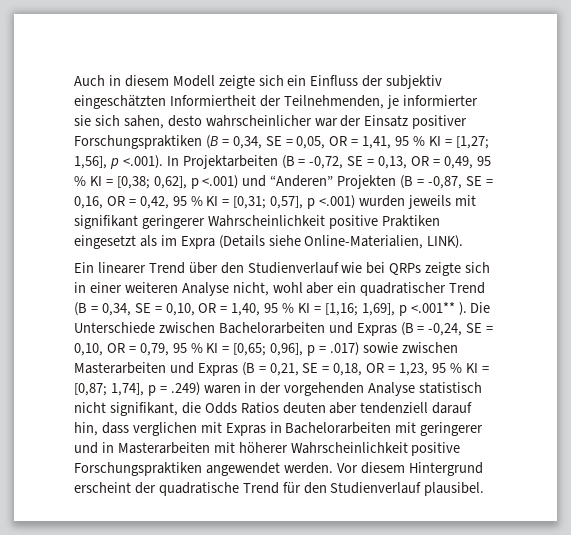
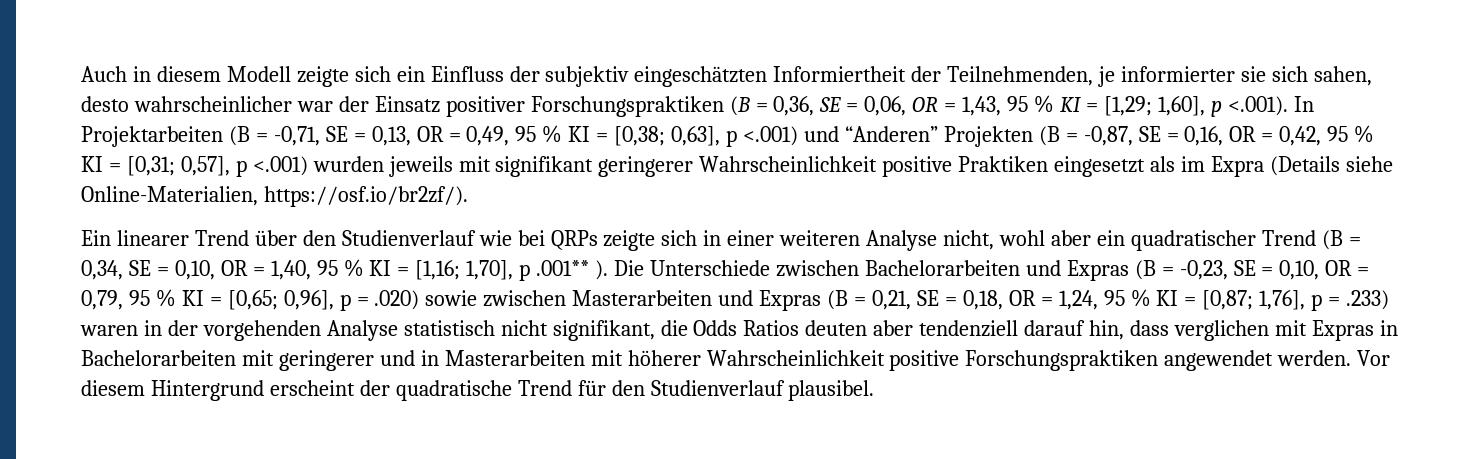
[232,136,489,149] [74,156,107,169] 0,34, SE = 0,05, OR = 1,41, 95 % KI = [1,27; 1,56], -> [773,95,1205,116] 0,36, SE = 0,06, OR = 1,43, 95 % KI = [1,29; 1,60],
[309,156,344,169] -0,72, -> [273,126,320,146] -0,71,
[153,176,187,189] 0,62], -> [671,126,721,146] 0,63],
[427,235,464,249] LINK). -> [263,186,468,207] https://osf.io/br2zf/).
[361,302,455,316] 1,69], p <.001** -> [466,260,590,281] 1,70], p .001**
[428,323,463,336] -0,24, -> [1179,260,1228,280] -0,23,
[329,342,359,356] .017) -> [374,290,420,310] .020)
[399,363,429,376] 1,23, -> [1058,290,1098,310] 1,24,
[110,382,200,396] 1,74], p = .249) -> [1259,290,1390,311] 1,76], p = .233)

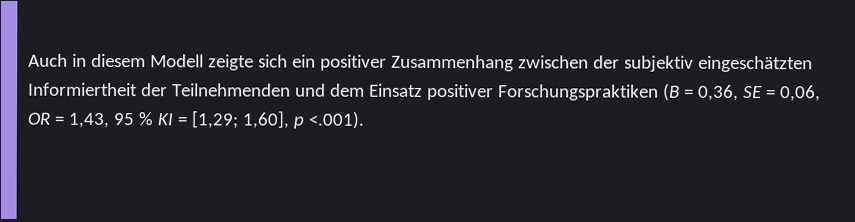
[430,66,504,82] Einfluss -> [319,54,589,72] positiver Zusammenhang zwischen
[947,66,1372,87] [81,96,369,112] Teilnehmenden, je informierter sie sich sahen, desto wahrscheinlicher war der -> [171,83,365,97] Teilnehmenden und dem
[1293,96,1314,112] [81,125,1375,147] [81,156,1393,177] [81,186,468,207] [81,230,1361,251] [81,259,1370,281] [81,289,1390,311] [80,320,1398,341] [81,350,1391,371] [81,380,875,401] In Projektarbeiten (B = -0,71, SE = 0,13, OR = 0,49, 95 % KI = [0,38; 0,63], p <.001) und “Anderen” Projekten (B = -0,87, SE = 0,16, OR = 0,42, 95 % KI = [0,31; 0,57], p <.001) wurden jeweils mit signifikant geringerer Wahrscheinlichkeit positive Praktiken eingesetzt als im Expra (Details siehe Online-Materialien, https://osf.io/br2zf/). // Ein linearer Trend über den Studienverlauf wie bei QRPs zeigte sich in einer weiteren Analyse nicht, wohl aber ein quadratischer Trend (B = 0,34, SE = 0,10, OR = 1,40, 95 % KI = [1,16; 1,70], p .001** ). Die Unterschiede zwischen Bachelorarbeiten und Expras (B = -0,23, SE = 0,10, OR = 0,79, 95 % KI = [0,65; 0,96], p = .020) sowie zwischen Masterarbeiten und Expras (B = 0,21, SE = 0,18, OR = 1,24, 95 % KI = [0,87; 1,76], p = .233) waren in der vorgehenden Analyse statistisch nicht signifikant, die Odds Ratios deuten aber tendenziell darauf hin, dass verglichen mit Expras in Bachelorarbeiten mit geringerer und in Masterarbeiten mit höherer Wahrscheinlichkeit positive Forschungspraktiken angewendet werden. Vor diesem Hintergrund erscheint der quadratische Trend für den Studienverlauf plausibel. -> (364, 120) none

